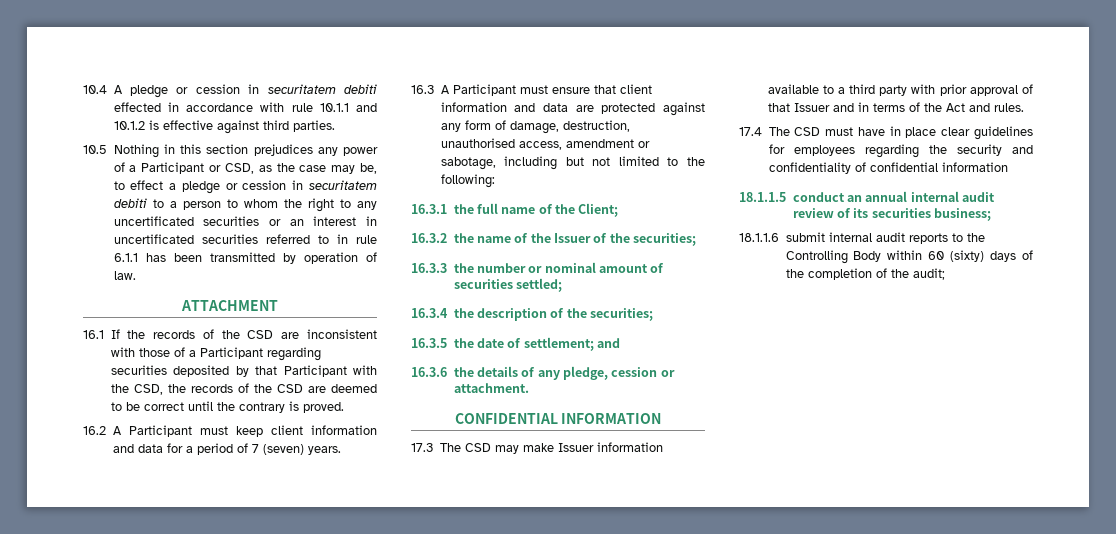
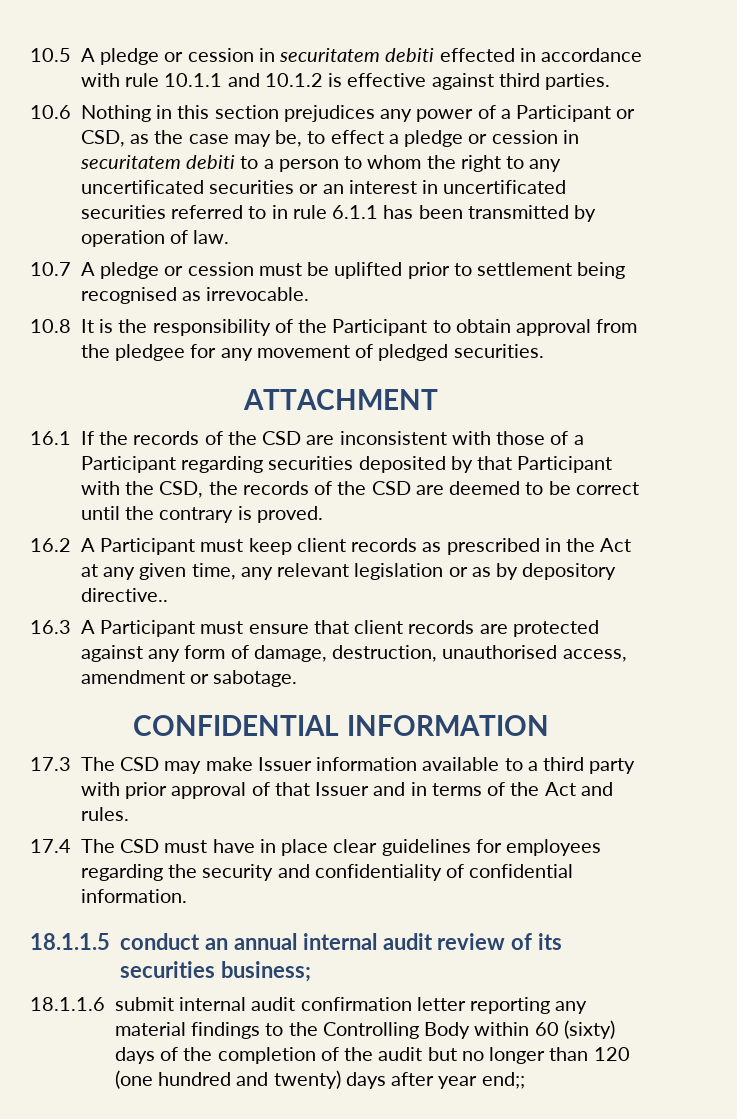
[83,85,107,94] 10.4 -> [30,48,71,62] 10.5
[83,145,107,154] 10.5 -> [30,105,71,119] 10.6
(136, 275) none -> [30,262,626,279] [80,287,310,304] [30,319,638,336] [80,344,544,361] // 10.7 A pledge or cession must be uplifted prior to settlement being recognised as irrevocable. // 10.8 It is the responsibility of the Participant to obtain approval from the pledgee for any movement of pledged securities.
[311,425,377,435] [112,443,341,455] information and data for a period of 7 (seven) years. -> [351,538,632,555] [80,563,617,580] [80,588,168,602] records as prescribed in the Act at any given time, any relevant legislation or as by depository directive..
[440,102,568,112] information and data -> [408,620,475,634] records
[440,156,705,170] [440,174,495,188] [411,203,619,217] [411,233,697,246] [411,262,665,273] [453,278,562,292] [411,308,653,321] [411,337,620,351] [411,366,675,380] [453,383,529,393] sabotage, including but not limited to the following: // 16.3.1 the full name of the Client; // 16.3.2 the name of the Issuer of the securities; // 16.3.3 the number or nominal amount of securities settled; // 16.3.4 the description of the securities; // 16.3.5 the date of settlement; and // 16.3.6 the details of any pledge, cession or attachment. -> [213,670,298,687] sabotage.
[941,162,1008,172] information -> [80,889,187,903] information.
[908,233,948,244] reports -> [300,997,588,1014] [114,1022,261,1039] confirmation letter reporting any material findings
[912,268,945,280] audit; -> [378,1047,630,1064] [114,1070,525,1089] audit but no longer than 120 (one hundred and twenty) days after year end;;

